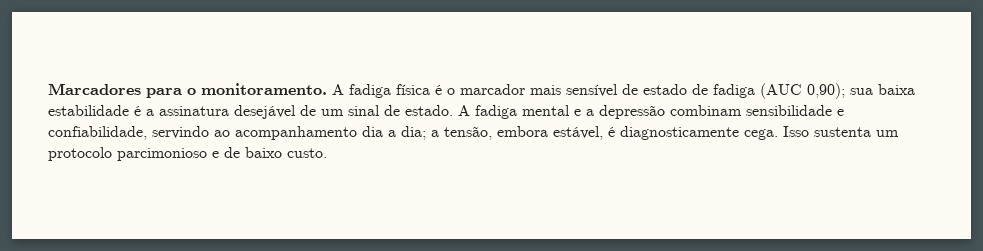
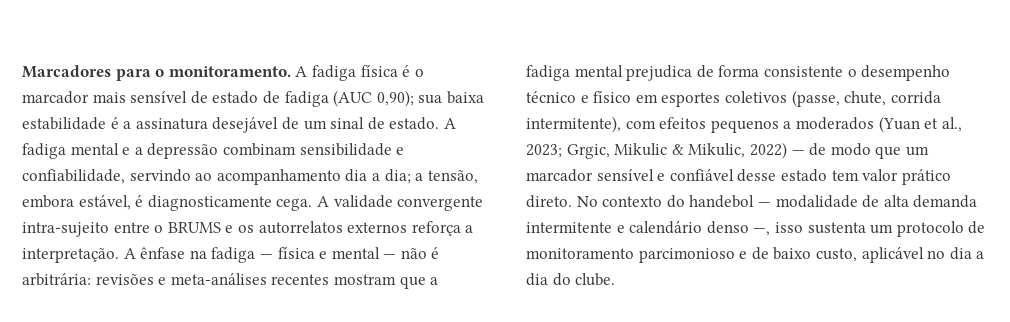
[783,126,809,137] Isso -> [316,195,484,211] [22,221,474,237] [22,247,440,263] [22,273,439,289] [526,65,951,81] [526,90,941,107] [526,116,962,133] [526,142,929,159] [526,169,951,185] [526,195,978,208] [526,221,803,236] A validade convergente intra-sujeito entre o BRUMS e os autorrelatos externos reforça a interpretação. A ênfase na fadiga — física e mental — não é arbitrária: revisões e meta-análises recentes mostram que a fadiga mental prejudica de forma consistente o desempenho técnico e físico em esportes coletivos (passe, chute, corrida intermitente), com efeitos pequenos a moderados (Yuan et al., 2023; Grgic, Mikulic & Mikulic, 2022) — de modo que um marcador sensível e confiável desse estado tem valor prático direto. No contexto do handebol — modalidade de alta demanda intermitente e calendário denso —, isso
(112, 154) none -> [968,221,986,234] [526,248,634,259] de monitoramento
[287,148,327,158] custo. -> [815,247,985,263] [526,273,616,286] custo, aplicável no dia a dia do clube.

